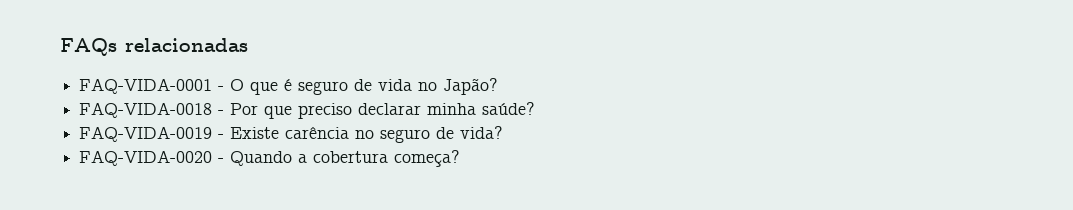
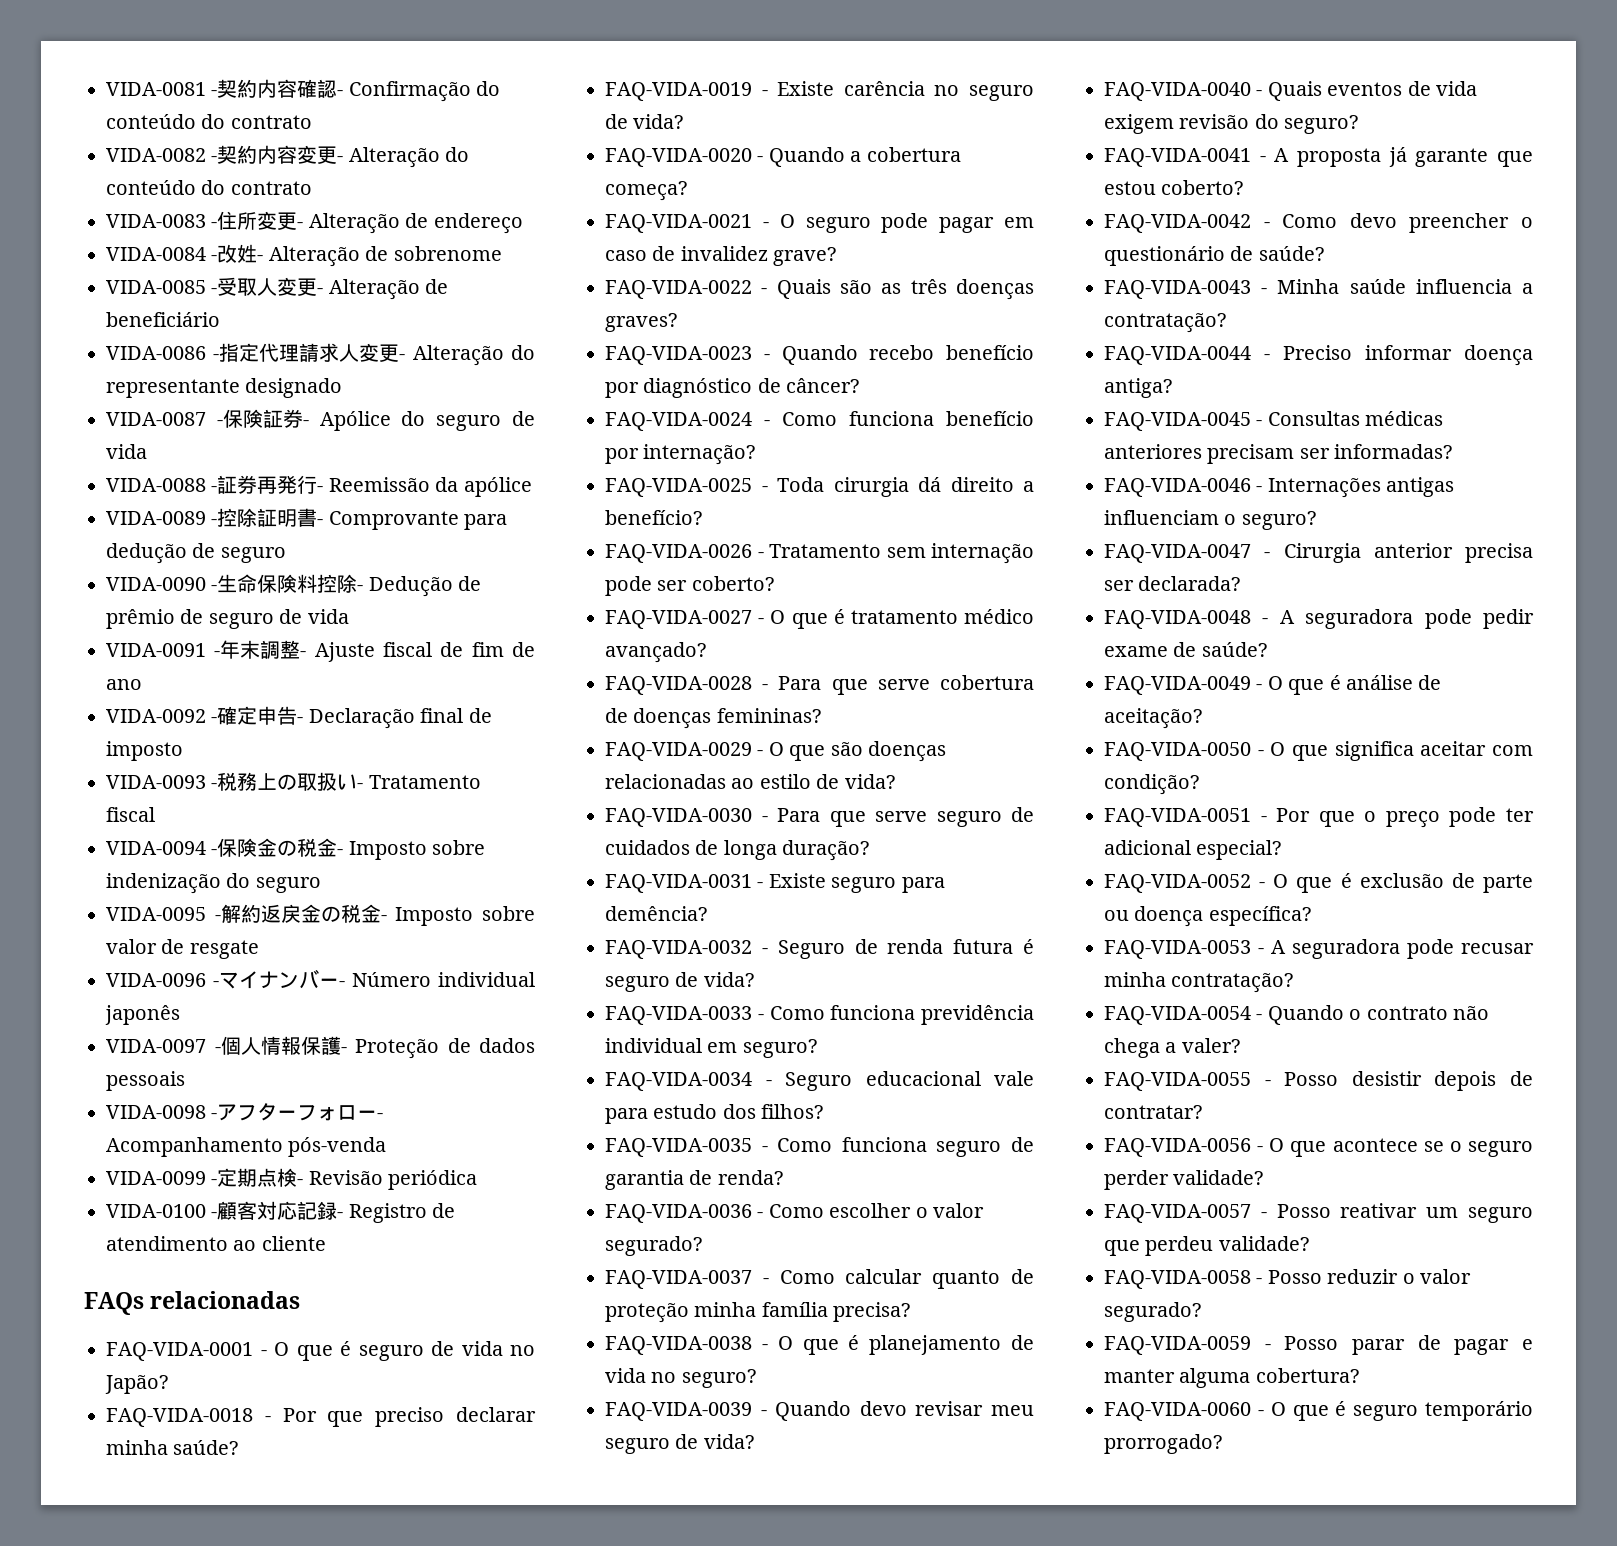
(60, 47) none -> [106,79,501,102] [106,114,312,129] [106,145,470,168] [106,180,312,195] [106,211,523,234] [106,244,502,267] [106,277,449,300] [106,312,220,327] [106,343,535,366] [106,378,343,398] [106,409,535,431] [106,444,147,459] [106,475,532,497] [106,508,508,530] [106,543,286,564] [106,574,482,597] [106,609,349,629] [106,640,535,662] [106,679,142,690] [106,706,492,729] [106,741,183,761] [106,772,481,791] [106,807,155,822] [106,838,486,860] [106,873,321,894] [106,904,535,926] [106,939,259,959] [106,969,535,989] [105,1005,180,1025] [106,1036,535,1059] [106,1071,185,1091] [106,1103,384,1121] [106,1137,387,1157] [106,1168,478,1190] [106,1201,456,1223] [106,1236,326,1251] VIDA-0081 -契約内容確認- Confirmação do conteúdo do contrato // VIDA-0082 -契約内容変更- Alteração do conteúdo do contrato // VIDA-0083 -住所変更- Alteração de endereço // VIDA-0084 -改姓- Alteração de sobrenome // VIDA-0085 -受取人変更- Alteração de beneficiário // VIDA-0086 -指定代理請求人変更- Alteração do representante designado // VIDA-0087 -保険証券- Apólice do seguro de vida // VIDA-0088 -証券再発行- Reemissão da apólice // VIDA-0089 -控除証明書- Comprovante para dedução de seguro // VIDA-0090 -生命保険料控除- Dedução de prêmio de seguro de vida // VIDA-0091 -年末調整- Ajuste fiscal de fim de ano // VIDA-0092 -確定申告- Declaração final de imposto // VIDA-0093 -税務上の取扱い- Tratamento fiscal // VIDA-0094 -保険金の税金- Imposto sobre indenização do seguro // VIDA-0095 -解約返戻金の税金- Imposto sobre valor de resgate // VIDA-0096 -マイナンバー- Número individual japonês // VIDA-0097 -個人情報保護- Proteção de dados pessoais // VIDA-0098 -アフターフォロー- Acompanhamento pós-venda // VIDA-0099 -定期点検- Revisão periódica // VIDA-0100 -顧客対応記録- Registro de atendimento ao cliente //
(461, 158) none -> [605,213,1034,233] [605,246,837,266] [605,279,1034,300] [605,313,677,332] [605,345,1034,365] [605,378,860,398] [605,411,1034,431] [605,444,756,465] [605,477,1034,497] [605,510,702,525] [605,543,1034,564] [605,576,774,596] [605,609,1034,629] [605,642,706,663] [605,675,1034,695] [605,708,821,729] [605,741,946,762] [605,774,895,789] [605,807,1034,827] [605,840,870,861] [605,873,945,893] [605,906,707,921] [605,939,1034,959] [605,972,754,992] [605,1005,1034,1025] [605,1038,817,1058] [605,1071,1034,1091] [605,1104,824,1124] [605,1137,1034,1157] [605,1170,783,1190] [605,1203,984,1223] [605,1236,702,1256] [605,1269,1034,1289] [605,1302,911,1323] [605,1335,1034,1355] [605,1368,756,1388] [605,1401,1034,1421] [605,1434,754,1454] [1104,81,1477,101] [1104,114,1359,134] [1104,147,1533,167] [1104,180,1244,195] [1104,213,1533,233] [1104,246,1324,266] [1104,279,1533,299] [1104,313,1226,333] [1104,345,1533,366] [1104,378,1172,398] [1104,411,1444,431] [1104,444,1453,464] [1104,477,1455,498] [1104,510,1316,530] [1104,543,1533,563] [1104,576,1241,591] [1104,609,1534,629] [1104,642,1267,657] [1104,675,1442,695] [1104,708,1202,729] [1104,741,1533,761] [1104,774,1199,795] [1104,807,1534,828] [1104,840,1282,860] [1104,873,1533,893] [1104,906,1311,927] [1104,939,1534,959] [1104,972,1294,993] [1104,1005,1489,1025] [1104,1038,1240,1058] [1104,1071,1533,1091] [1104,1105,1202,1119] [1104,1138,1533,1157] [1104,1170,1264,1190] [1104,1203,1533,1223] [1104,1236,1309,1256] [1104,1269,1471,1289] [1104,1302,1201,1322] [1104,1335,1533,1355] [1104,1368,1359,1388] [1104,1401,1533,1421] [1104,1434,1222,1454] // FAQ-VIDA-0021 - O seguro pode pagar em caso de invalidez grave? // FAQ-VIDA-0022 - Quais são as três doenças graves? // FAQ-VIDA-0023 - Quando recebo benefício por diagnóstico de câncer? // FAQ-VIDA-0024 - Como funciona benefício por internação? // FAQ-VIDA-0025 - Toda cirurgia dá direito a benefício? // FAQ-VIDA-0026 - Tratamento sem internação pode ser coberto? // FAQ-VIDA-0027 - O que é tratamento médico avançado? // FAQ-VIDA-0028 - Para que serve cobertura de doenças femininas? // FAQ-VIDA-0029 - O que são doenças relacionadas ao estilo de vida? // FAQ-VIDA-0030 - Para que serve seguro de cuidados de longa duração? // FAQ-VIDA-0031 - Existe seguro para demência? // FAQ-VIDA-0032 - Seguro de renda futura é seguro de vida? // FAQ-VIDA-0033 - Como funciona previdência individual em seguro? // FAQ-VIDA-0034 - Seguro educacional vale para estudo dos filhos? // FAQ-VIDA-0035 - Como funciona seguro de garantia de renda? // FAQ-VIDA-0036 - Como escolher o valor segurado? // FAQ-VIDA-0037 - Como calcular quanto de proteção minha família precisa? // FAQ-VIDA-0038 - O que é planejamento de vida no seguro? // FAQ-VIDA-0039 - Quando devo revisar meu seguro de vida? // FAQ-VIDA-0040 - Quais eventos de vida exigem revisão do seguro? // FAQ-VIDA-0041 - A proposta já garante que estou coberto? // FAQ-VIDA-0042 - Como devo preencher o questionário de saúde? // FAQ-VIDA-0043 - Minha saúde influencia a contratação? // FAQ-VIDA-0044 - Preciso informar doença antiga? // FAQ-VIDA-0045 - Consultas médicas anteriores precisam ser informadas? // FAQ-VIDA-0046 - Internações antigas influenciam o seguro? // FAQ-VIDA-0047 - Cirurgia anterior precisa ser declarada? // FAQ-VIDA-0048 - A seguradora pode pedir exame de saúde? // FAQ-VIDA-0049 - O que é análise de aceitação? // FAQ-VIDA-0050 - O que significa aceitar com condição? // FAQ-VIDA-0051 - Por que o preço pode ter adicional especial? // FAQ-VIDA-0052 - O que é exclusão de parte ou doença específica? // FAQ-VIDA-0053 - A seguradora pode recusar minha contratação? // FAQ-VIDA-0054 - Quando o contrato não chega a valer? // FAQ-VIDA-0055 - Posso desistir depois de contratar? // FAQ-VIDA-0056 - O que acontece se o seguro perder validade? // FAQ-VIDA-0057 - Posso reativar um seguro que perdeu validade? // FAQ-VIDA-0058 - Posso reduzir o valor segurado? // FAQ-VIDA-0059 - Posso parar de pagar e manter alguma cobertura? // FAQ-VIDA-0060 - O que é seguro temporário prorrogado?

